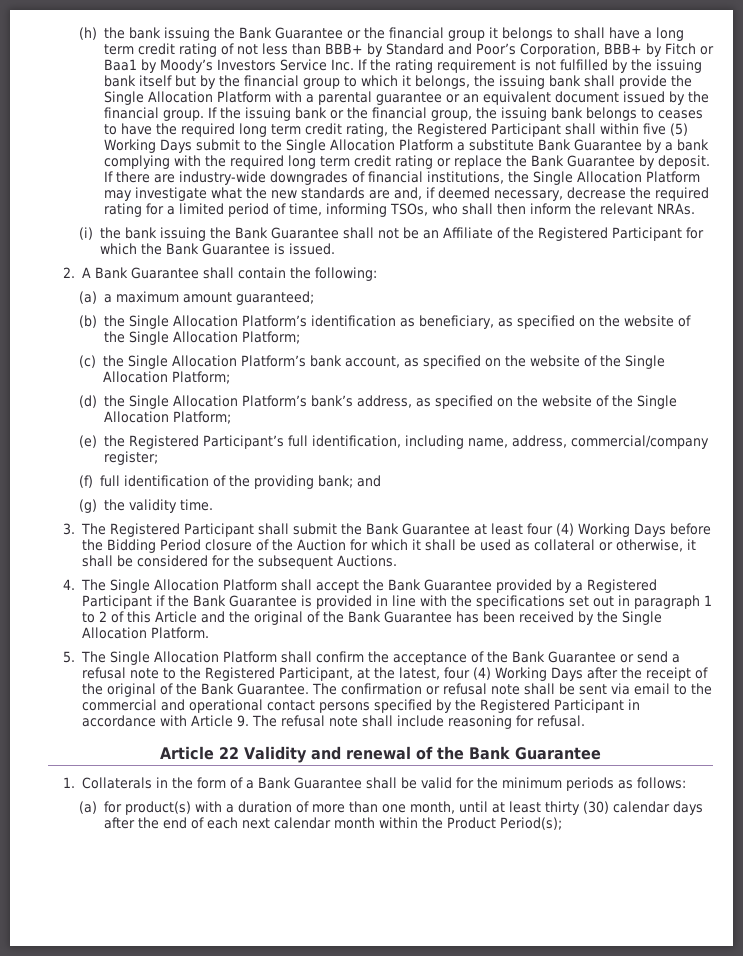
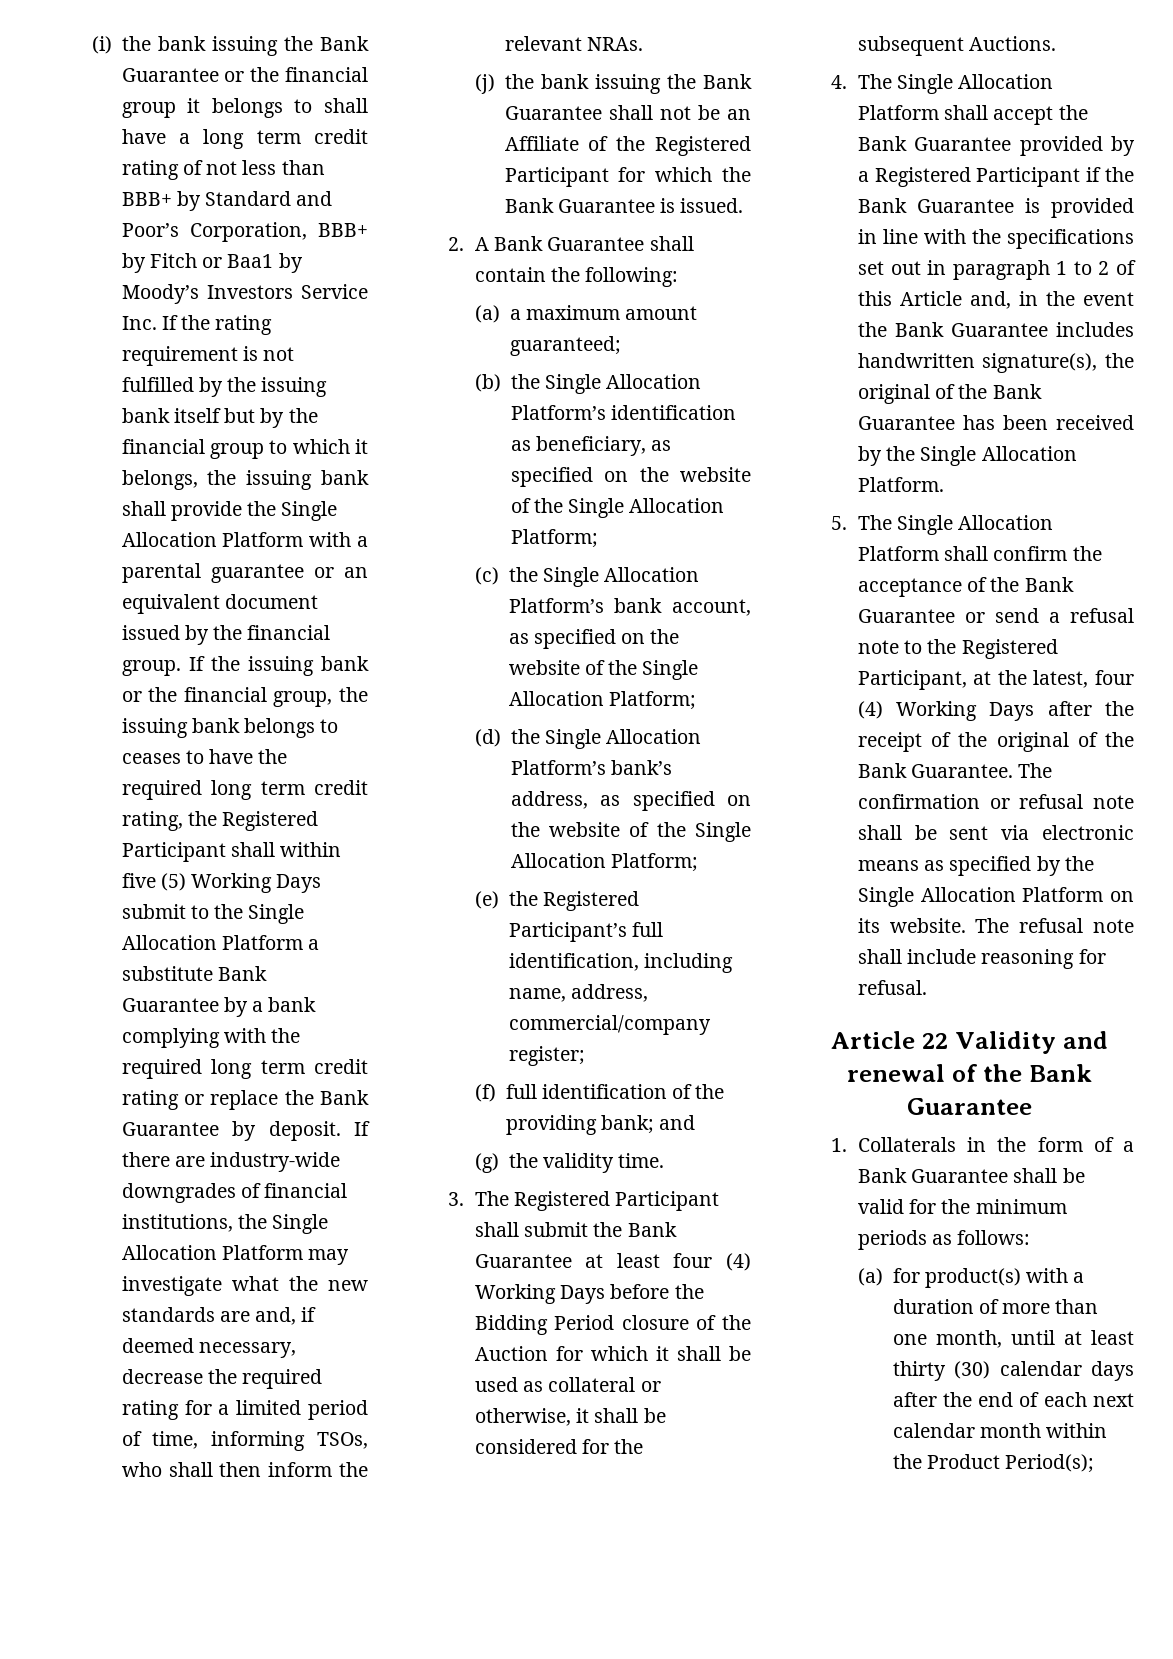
[78,27,97,40] (h) -> [91,36,112,54] (i)
[78,227,93,240] (i) -> [474,74,495,94] (j)
[201,611,226,623] and -> [969,291,1134,309] [857,322,1134,337] [857,353,1098,373] and, in the event the Bank Guarantee includes handwritten signature(s),
[634,683,713,695] [82,699,641,713] [82,715,250,727] email to the commercial and operational contact persons specified by the Registered Participant in accordance with Article 9. -> [1042,825,1134,840] [857,856,1095,876] [857,887,1134,907] [857,918,966,933] electronic means as specified by the Single Allocation Platform on its website.

